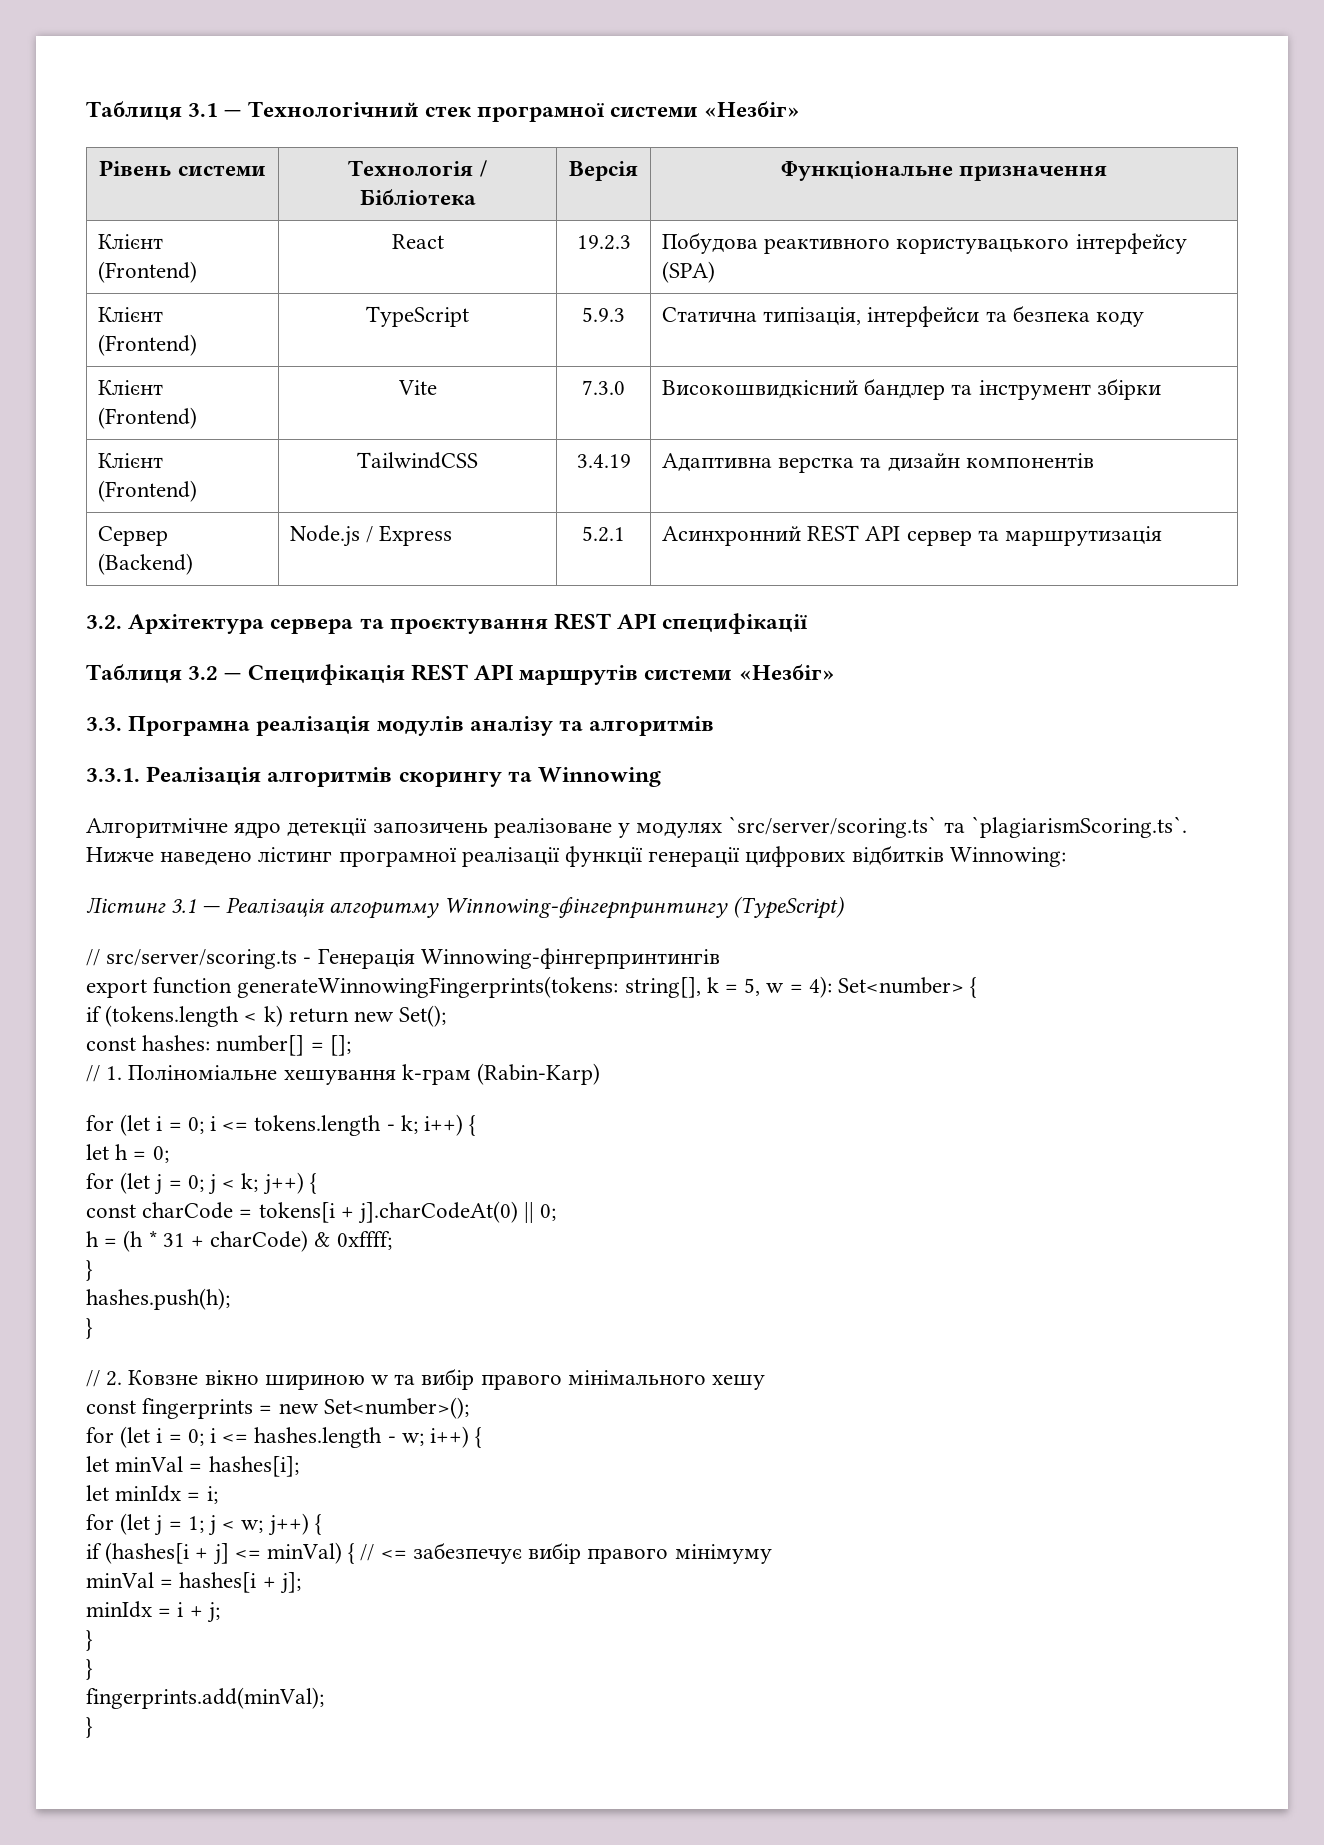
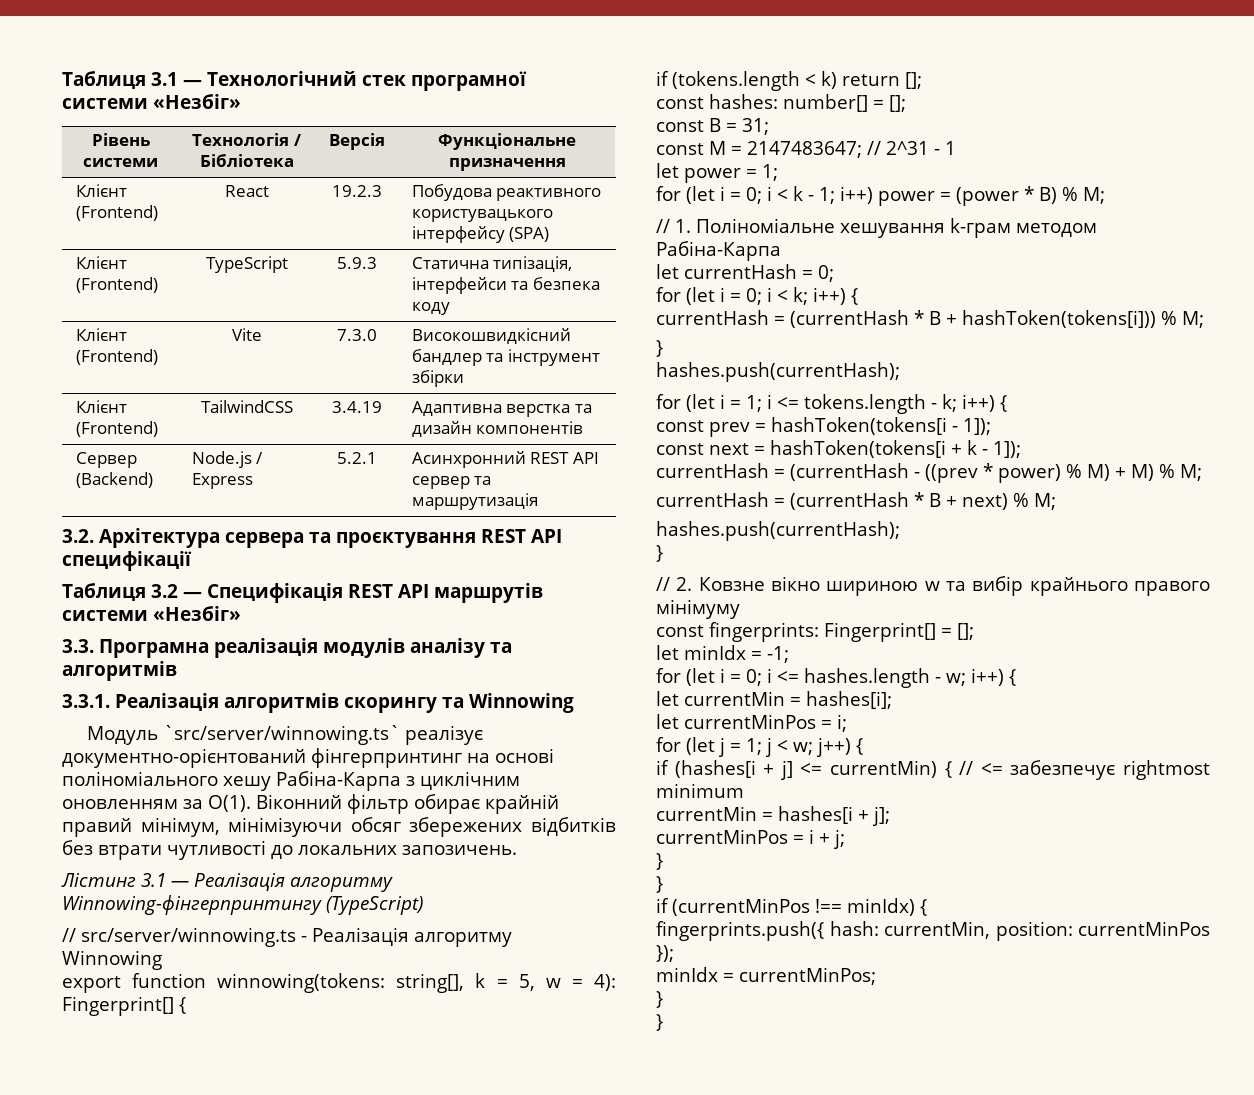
[86,816,1187,838] [86,845,1066,867] Алгоритмічне ядро детекції запозичень реалізоване у модулях `src/server/scoring.ts` та `plagiarismScoring.ts`. Нижче наведено лістинг програмної реалізації функції генерації цифрових відбитків Winnowing: -> [87,725,484,745] [62,748,554,768] [62,771,520,791] [62,794,559,814] [62,817,616,837] [62,840,517,860] Модуль `src/server/winnowing.ts` реалізує документно-орієнтований фінгерпринтинг на основі поліноміального хешу Рабіна-Карпа з циклічним оновленням за O(1). Віконний фільтр обирає крайній правий мінімум, мінімізуючи обсяг збережених відбитків без втрати чутливості до локальних запозичень.
[106,948,720,969] src/server/scoring.ts - Генерація Winnowing-фінгерпринтингів -> [81,927,512,947] [62,950,162,970] src/server/winnowing.ts - Реалізація алгоритму Winnowing
[237,976,619,998] generateWinnowingFingerprints(tokens: -> [217,973,386,993] winnowing(tokens:
[838,977,965,994] Set<number> -> [62,996,174,1016] Fingerprint[]
[354,1005,447,1027] new Set(); -> [905,72,922,89] [];
[86,1063,601,1085] [86,1114,217,1136] // 1. Поліноміальне хешування k-грам (Rabin-Karp) // for (let i = 0; i -> [656,118,769,135] [656,141,956,158] [656,163,778,183] [656,186,1105,206] [656,218,1097,238] [656,241,781,261] [656,264,834,282] [656,287,858,305] [656,310,1204,328] [656,340,663,357] [656,362,900,382] [656,394,772,412] const B = 31; // const M = 2147483647; // 2^31 - 1 // let power = 1; // for (let i = 0; i < k - 1; i++) power = (power * B) % M; // // 1. Поліноміальне хешування k-грам методом Рабіна-Карпа // let currentHash = 0; // for (let i = 0; i < k; i++) { // currentHash = (currentHash * B + hashToken(tokens[i])) % M; // } // hashes.push(currentHash); // for (let i = 1; i
[86,1144,169,1163] [86,1172,317,1195] [86,1201,557,1224] [86,1230,392,1252] [86,1260,93,1281] [86,1288,230,1310] let h = 0; // for (let j = 0; j < k; j++) { // const charCode = tokens[i + j].charCodeAt(0) || 0; // h = (h * 31 + charCode) & 0xffff; // } // hashes.push(h); -> [656,417,991,437] [656,440,1021,458] [656,463,1202,483] [656,492,1056,510] [656,521,900,541] const prev = hashToken(tokens[i - 1]); // const next = hashToken(tokens[i + k - 1]); // currentHash = (currentHash - ((prev * power) % M) + M) % M; // currentHash = (currentHash * B + next) % M; // hashes.push(currentHash);
[480,1370,766,1390] [86,1397,469,1419] правого мінімального хешу // const fingerprints = new Set<number>(); -> [1029,577,1210,596] [656,599,740,619] [656,622,974,642] [656,645,789,663] крайнього правого мінімуму // const fingerprints: Fingerprint[] = []; // let minIdx = -1;
[115,1456,184,1472] minVal -> [684,691,785,706] currentMin
[115,1485,182,1502] minIdx -> [684,714,816,729] currentMinPos
[267,1542,343,1564] minVal) -> [830,760,937,778] currentMin)
[528,1542,772,1564] [86,1572,154,1588] вибір правого мінімуму // minVal -> [1123,760,1210,780] [656,783,744,798] [656,806,757,821] rightmost minimum // currentMin
[86,1601,152,1618] minIdx -> [656,829,788,844] currentMinPos
[86,1687,324,1709] [86,1717,93,1738] fingerprints.add(minVal); // } -> [656,898,927,916] [656,921,1210,941] [656,945,674,962] [656,967,876,985] [656,991,663,1008] [656,1014,663,1031] if (currentMinPos !== minIdx) { // fingerprints.push({ hash: currentMin, position: currentMinPos }); // minIdx = currentMinPos; // } // }

